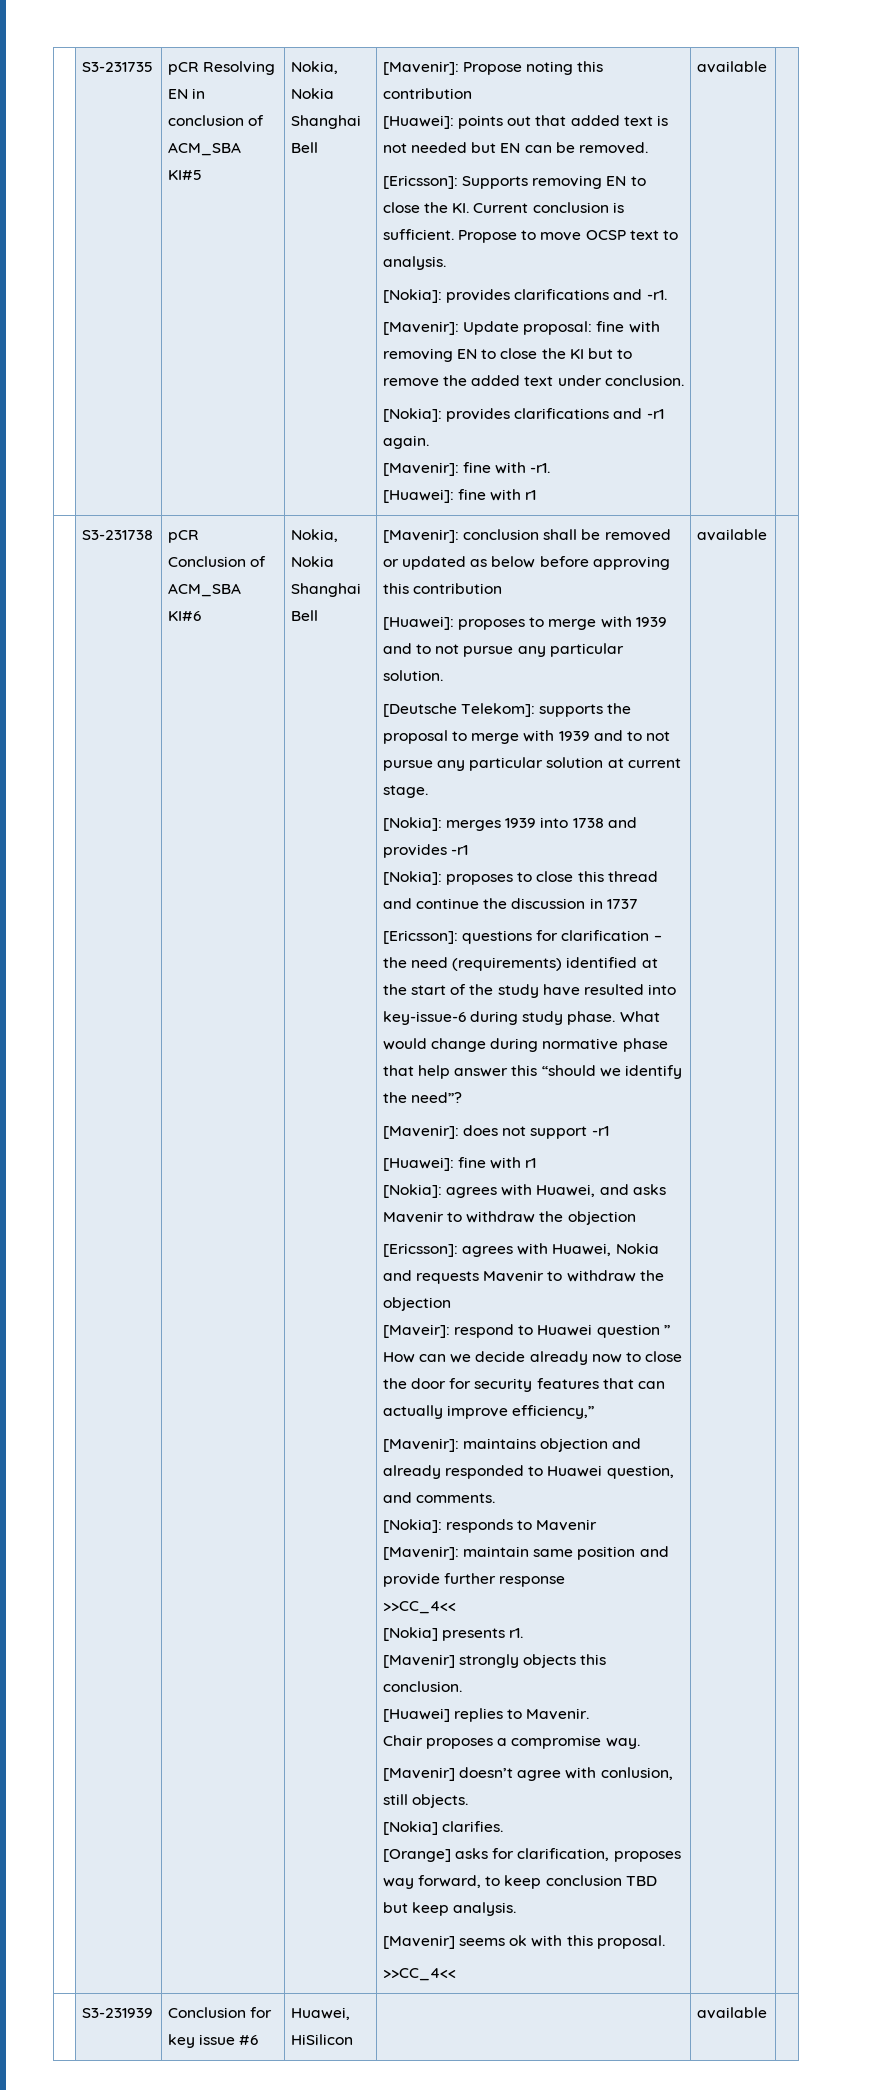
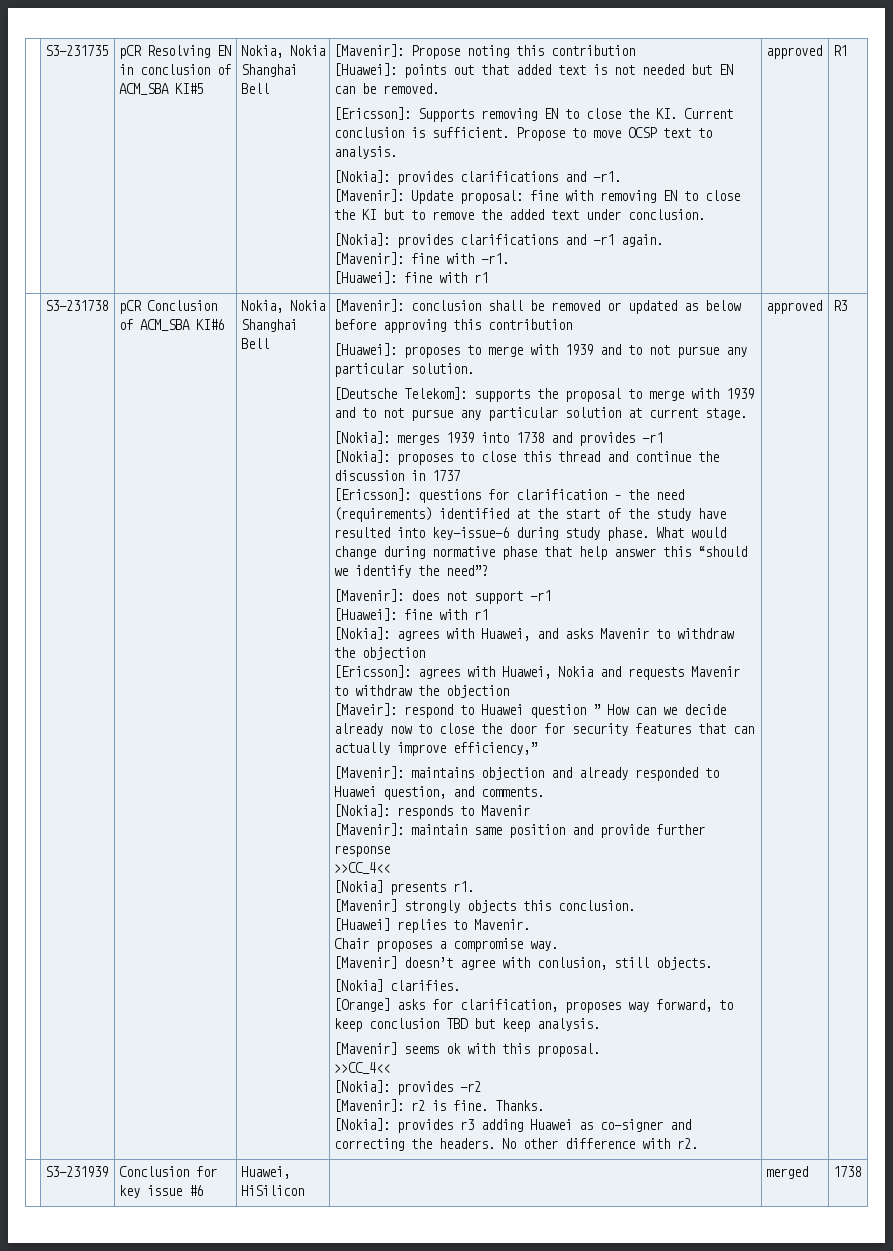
[696,61,767,73] available | -> [765,45,822,59] [832,45,847,56] approved | R1
[696,529,767,541] | available | -> [333,1080,481,1095] [333,1099,544,1112] [333,1118,691,1133] [333,1138,698,1151] [765,300,822,314] [832,300,847,311] // [Nokia]: provides -r2 // [Mavenir]: r2 is fine. Thanks. // [Nokia]: provides r3 adding Huawei as co-signer and correcting the headers. No other difference with r2. | approved | R3
[696,2007,767,2019] available | -> [765,1166,808,1179] [832,1166,861,1177] merged | 1738

